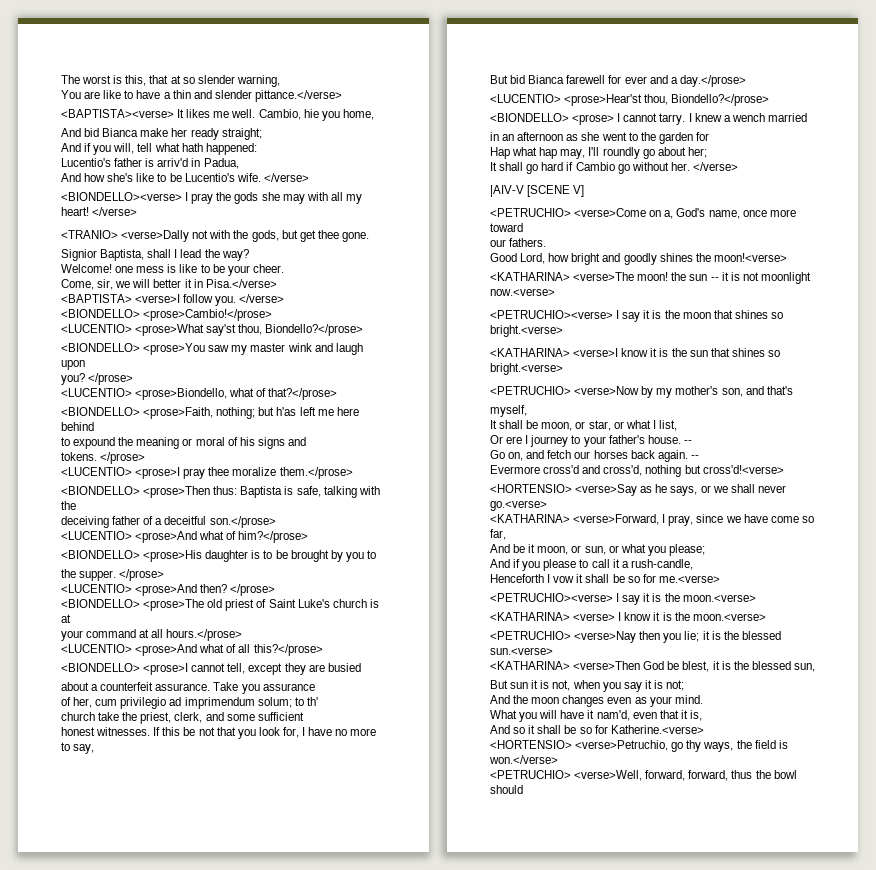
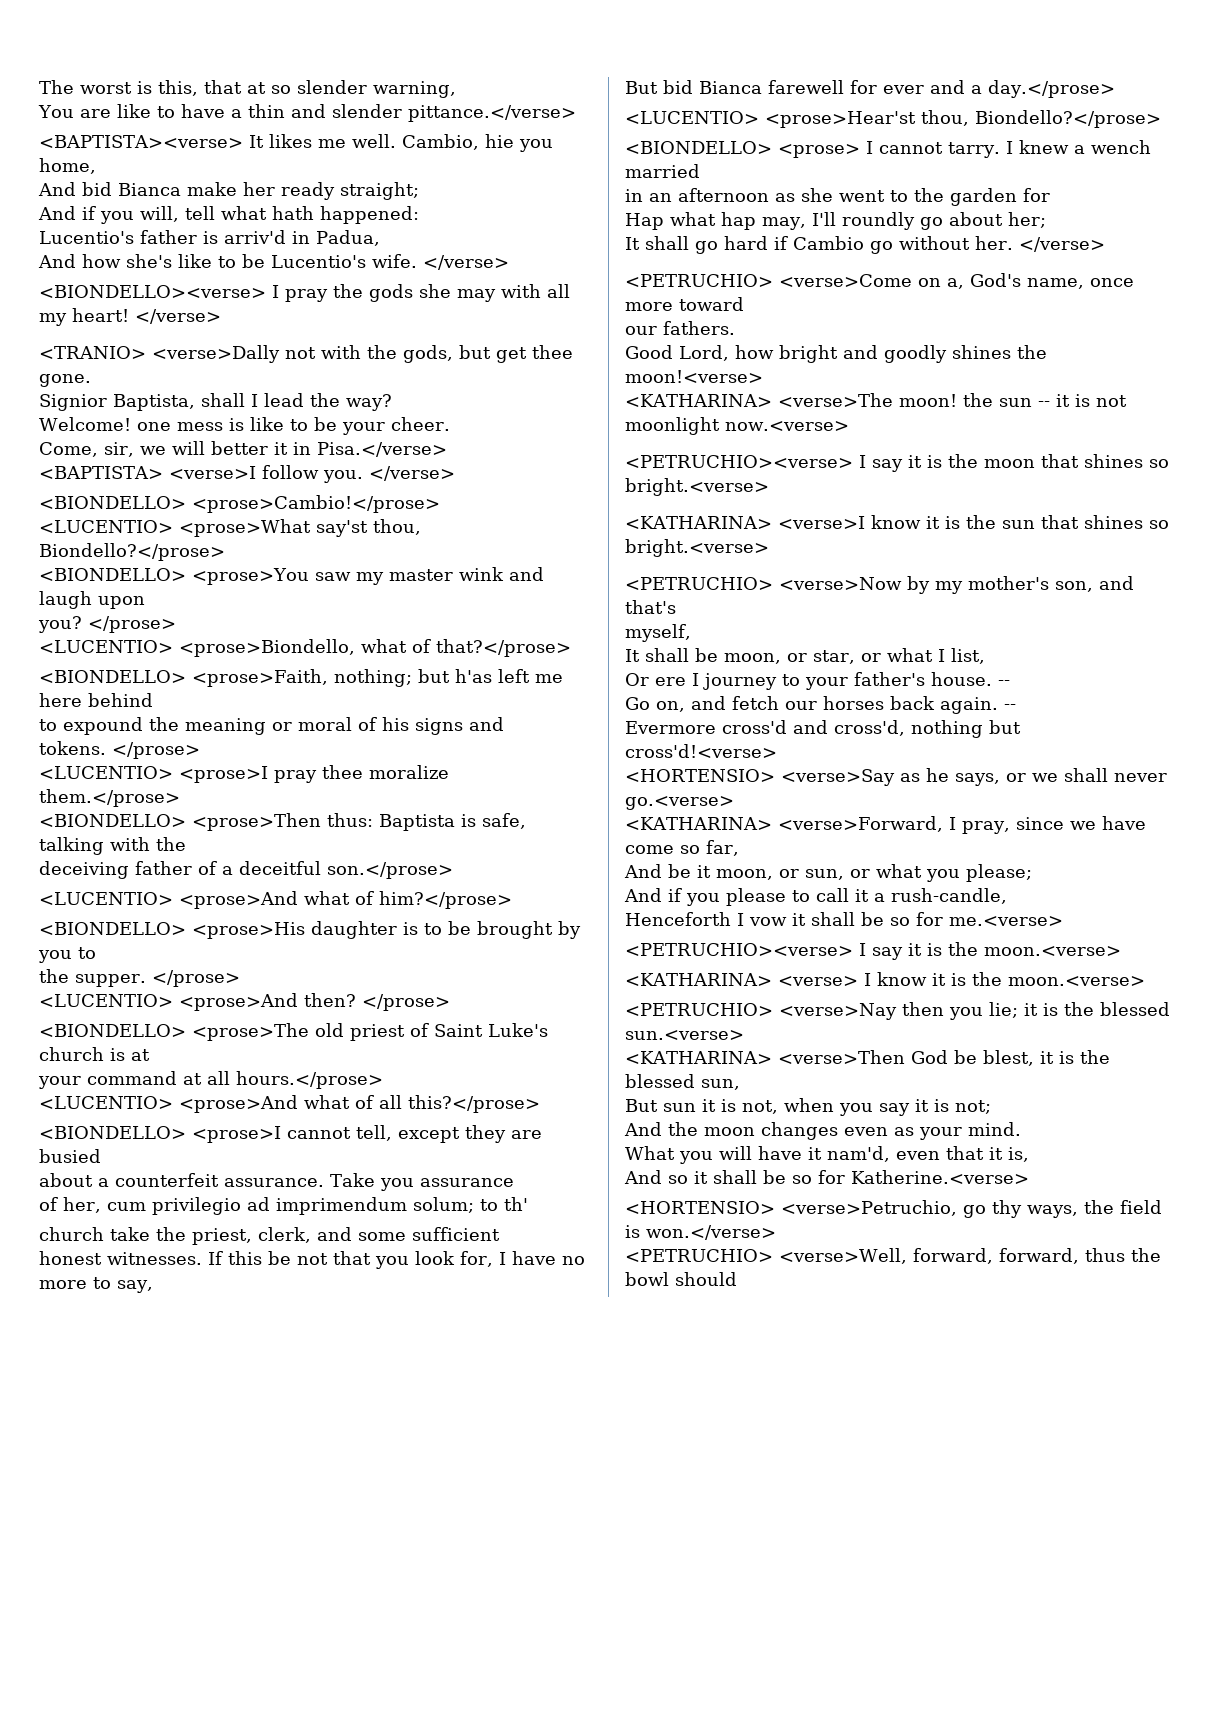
[490,185,585,197] // |AIV-V [SCENE V] -> (1105, 244) none

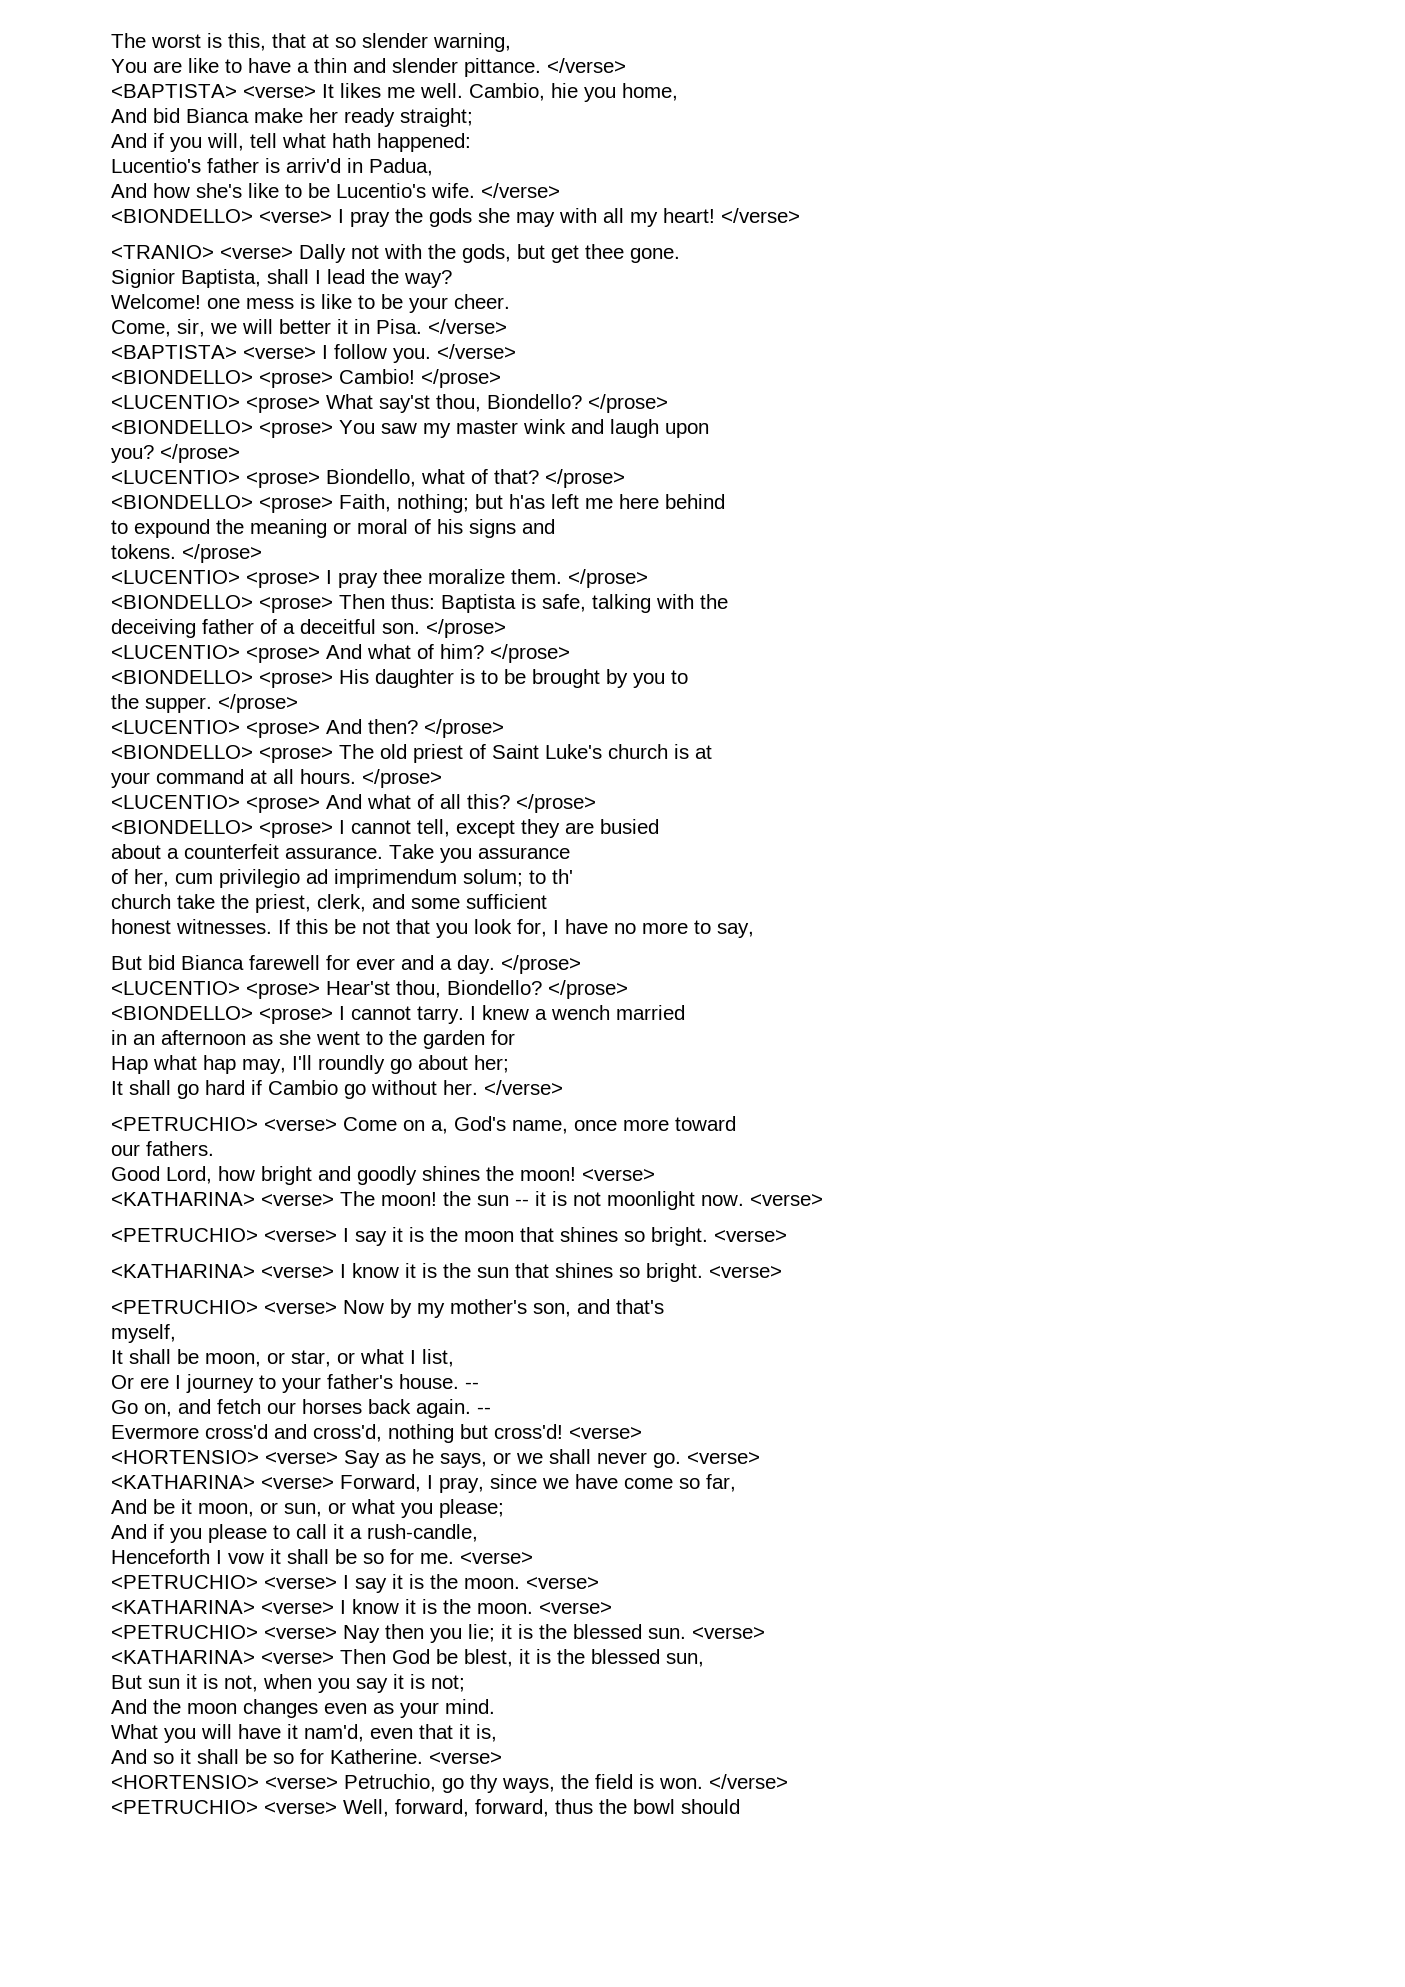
[407,105,576,122] [39,135,243,148] pittance.</verse> // <BAPTISTA><verse> -> [464,58,626,77] [111,84,316,98] pittance. </verse> // <BAPTISTA> <verse>
[39,285,266,298] <BIONDELLO><verse> -> [111,209,332,223] <BIONDELLO> <verse>
[152,345,280,363] <verse>Dally -> [220,244,346,263] <verse> Dally
[316,442,447,457] [39,466,256,479] Pisa.</verse> // <BAPTISTA> <verse>I -> [376,319,507,334] [111,345,328,359] Pisa. </verse> // <BAPTISTA> <verse> I
[192,495,440,513] [39,519,421,537] [39,543,225,561] [39,568,309,585] <prose>Cambio!</prose> // <LUCENTIO> <prose>What say'st thou, Biondello?</prose> // <BIONDELLO> <prose>You -> [259,369,501,388] [111,394,668,413] [111,420,375,438] <prose> Cambio! </prose> // <LUCENTIO> <prose> What say'st thou, Biondello? </prose> // <BIONDELLO> <prose> You
[178,639,571,657] [39,669,328,687] <prose>Biondello, what of that?</prose> // <BIONDELLO> <prose>Faith, -> [246,469,625,488] [111,494,391,513] <prose> Biondello, what of that? </prose> // <BIONDELLO> <prose> Faith,
[178,766,268,783] <prose>I -> [246,570,332,588] <prose> I
[39,789,180,807] [39,813,321,831] them.</prose> // <BIONDELLO> <prose>Then -> [511,569,648,588] [111,594,385,613] them. </prose> // <BIONDELLO> <prose> Then
[327,862,453,879] [39,891,512,909] [39,922,305,939] son.</prose> // <LUCENTIO> <prose>And what of him?</prose> // <BIONDELLO> <prose>His -> [382,619,506,638] [111,644,570,663] [111,669,369,688] son. </prose> // <LUCENTIO> <prose> And what of him? </prose> // <BIONDELLO> <prose> His
[178,993,298,1011] <prose>And -> [246,719,362,738] <prose> And
[192,1023,309,1041] <prose>The -> [259,744,374,763] <prose> The
[236,1071,383,1089] [39,1095,298,1113] hours.</prose> // <LUCENTIO> <prose>And -> [300,769,442,788] [111,794,362,813] hours. </prose> // <LUCENTIO> <prose> And
[407,1095,540,1113] [39,1126,281,1143] this?</prose> // <BIONDELLO> <prose>I -> [467,794,596,813] [111,820,345,838] this? </prose> // <BIONDELLO> <prose> I
[988,80,1115,98] [625,110,1161,128] day.</prose> // <LUCENTIO> <prose>Hear'st thou, Biondello?</prose> -> [457,955,581,974] [111,980,628,999] day. </prose> // <LUCENTIO> <prose> Hear'st thou, Biondello? </prose>
[779,274,912,287] <verse>Come -> [264,1117,397,1131] <verse> Come
[625,370,763,383] [625,393,893,407] moon!<verse> // <KATHARINA> <verse>The -> [520,1167,655,1181] [111,1191,375,1206] moon! <verse> // <KATHARINA> <verse> The
[725,421,849,431] [625,455,853,468] now.<verse> // <PETRUCHIO><verse> -> [701,1194,823,1206] [111,1228,337,1242] now. <verse> // <PETRUCHIO> <verse>
[625,478,769,496] [625,516,865,529] bright.<verse> // <KATHARINA> <verse>I -> [651,1227,787,1246] [111,1264,346,1278] bright. <verse> // <KATHARINA> <verse> I
[625,539,769,557] [625,577,902,590] bright.<verse> // <PETRUCHIO> <verse>Now -> [646,1263,782,1282] [111,1300,384,1314] bright. <verse> // <PETRUCHIO> <verse> Now
[625,744,777,758] [625,769,895,786] cross'd!<verse> // <HORTENSIO> <verse>Say -> [494,1424,642,1439] [111,1450,380,1468] cross'd! <verse> // <HORTENSIO> <verse> Say
[625,796,734,810] [625,816,943,832] go.<verse> // <KATHARINA> <verse>Forward, -> [653,1452,760,1468] [111,1474,421,1492] go. <verse> // <KATHARINA> <verse> Forward,
[949,916,1063,926] [625,942,1121,960] [625,972,1145,986] [625,1003,897,1020] me.<verse> // <PETRUCHIO><verse> I say it is the moon.<verse> // <KATHARINA> <verse> I know it is the moon.<verse> // <PETRUCHIO> <verse>Nay -> [420,1552,533,1564] [111,1574,599,1593] [111,1599,612,1614] [111,1625,380,1643] me. <verse> // <PETRUCHIO> <verse> I say it is the moon. <verse> // <KATHARINA> <verse> I know it is the moon. <verse> // <PETRUCHIO> <verse> Nay
[625,1030,744,1040] [625,1050,905,1064] sun.<verse> // <KATHARINA> <verse>Then -> [648,1627,765,1639] [111,1649,386,1664] sun. <verse> // <KATHARINA> <verse> Then
[851,1170,1029,1184] [625,1200,957,1216] Katherine.<verse> // <HORTENSIO> <verse>Petruchio, -> [330,1749,502,1764] [111,1774,436,1792] Katherine. <verse> // <HORTENSIO> <verse> Petruchio,
[646,1225,776,1240] [625,1248,907,1264] won.</verse> // <PETRUCHIO> <verse>Well, -> [659,1774,788,1789] [111,1799,389,1817] won. </verse> // <PETRUCHIO> <verse> Well,

